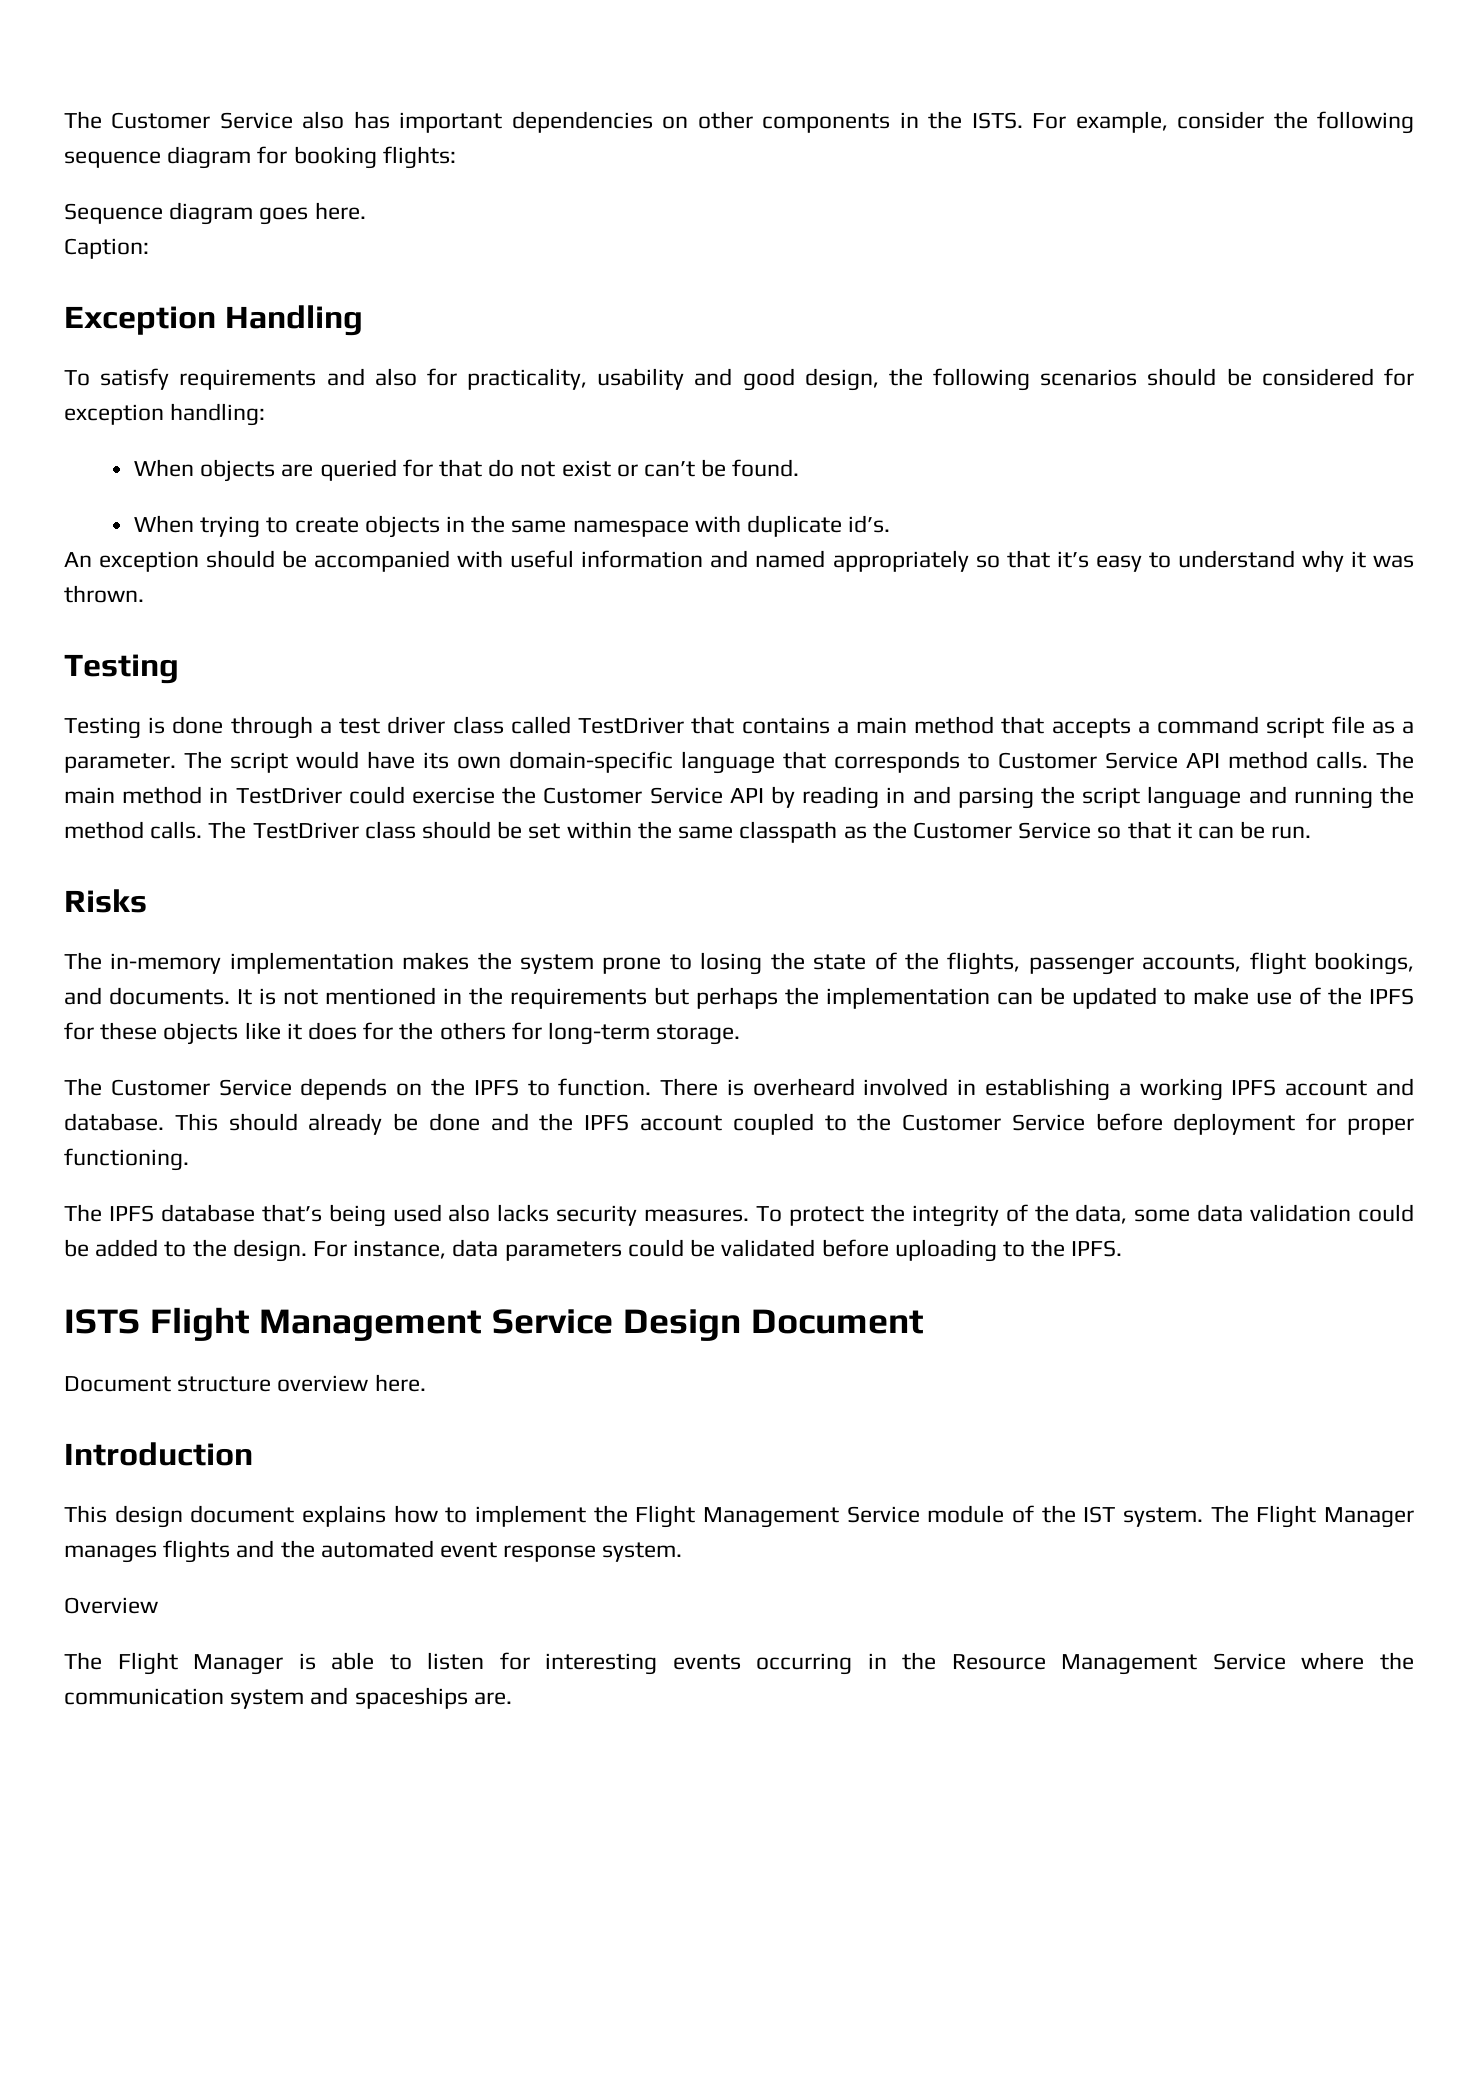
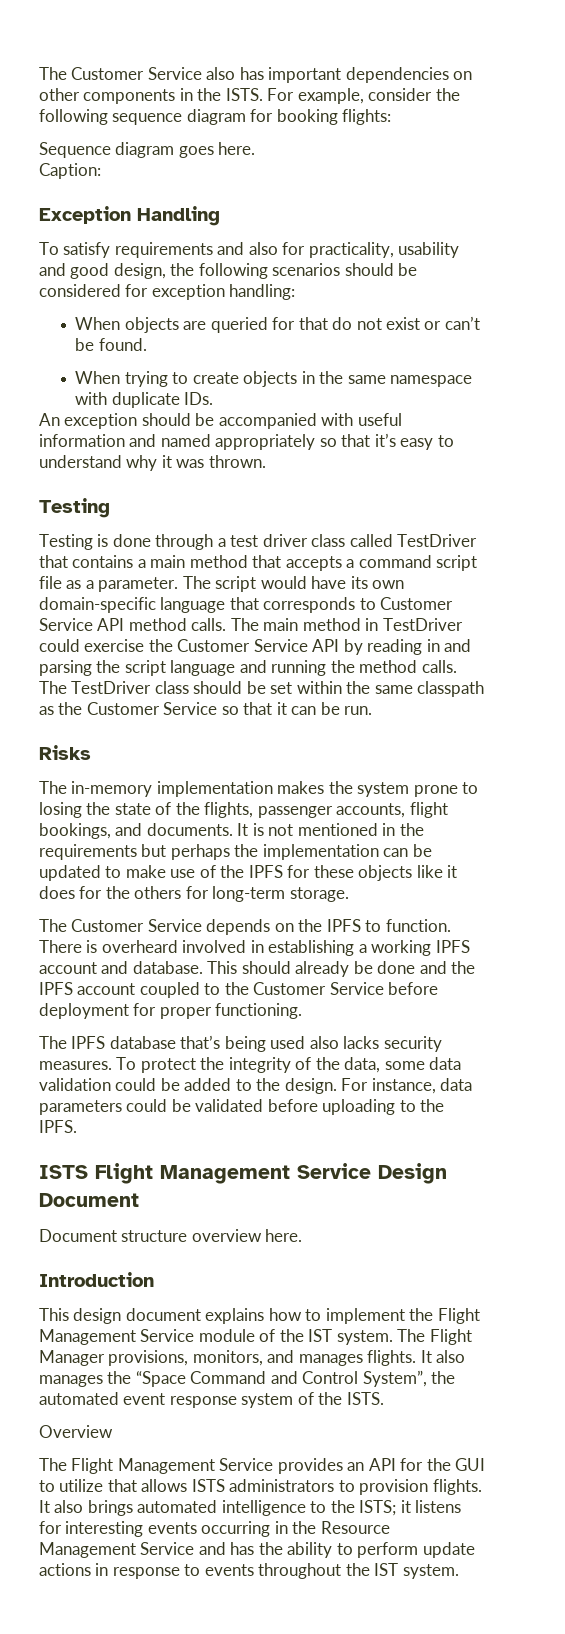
[848,515,891,533] id’s. -> [184,392,214,405] IDs.
[64,1540,683,1563] [64,1597,158,1614] [64,1652,485,1675] manages flights and the automated event response system. // Overview // The Flight Manager is able to listen -> [108,1350,466,1366] [39,1370,456,1387] [39,1392,384,1408] [39,1425,113,1438] [39,1458,486,1474] [39,1479,482,1495] [39,1500,462,1516] provisions, monitors, and manages flights. It also manages the “Space Command and Control System”, the automated event response system of the ISTS. // Overview // The Flight Management Service provides an API for the GUI to utilize that allows ISTS administrators to provision flights. It also brings automated intelligence to the ISTS; it listens
[1301,1652,1414,1670] [64,1687,512,1709] where the communication system and spaceships are. -> [198,1542,475,1558] [39,1563,459,1579] and has the ability to perform update actions in response to events throughout the IST system.

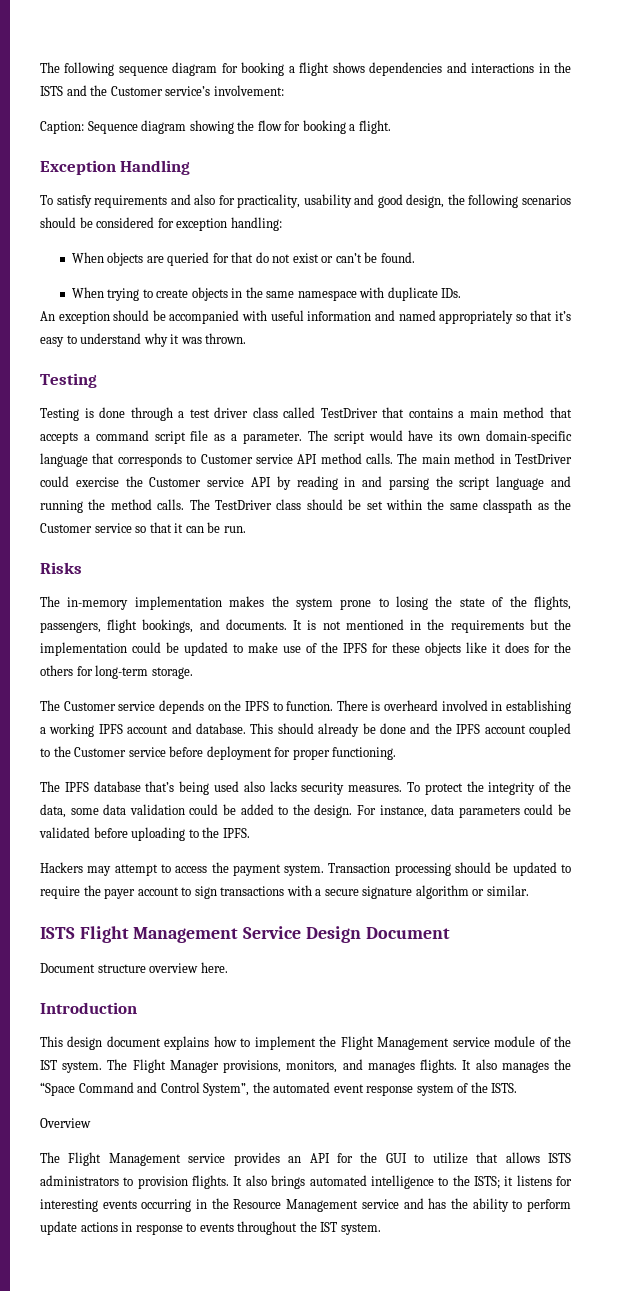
[39,67,473,83] [39,88,460,104] The Customer Service also has important dependencies on other components in the ISTS. For example, consider the -> [40,62,60,73] The
[342,109,392,125] [39,142,256,158] [39,163,101,179] flights: // Sequence diagram goes here. // Caption: -> [288,62,571,76] [40,85,284,96] [40,120,391,134] a flight shows dependencies and interactions in the ISTS and the Customer service’s involvement: // Caption: Sequence diagram showing the flow for booking a flight.
[39,618,93,631] Service -> [255,454,293,464] service
[253,639,308,652] Service -> [207,477,245,487] service
[163,702,218,715] Service -> [94,523,132,533] service
[257,803,406,818] passenger accounts, -> [40,621,101,633] passengers,
[170,844,230,860] perhaps -> (549, 624) none
[383,848,409,857] can -> [132,642,161,653] could
[147,919,202,932] Service -> [118,701,156,711] service
[329,982,384,995] Service -> [128,747,166,757] service
(77, 1126) none -> [40,862,572,876] [40,885,529,899] // Hackers may attempt to access the payment system. Transaction processing should be updated to require the payer account to sign transactions with a secure signature algorithm or similar.
[140,1329,195,1342] Service -> [452,1037,490,1047] service
[219,1458,274,1471] Service -> [188,1153,226,1163] service
[140,1542,195,1555] Service -> [361,1199,399,1209] service

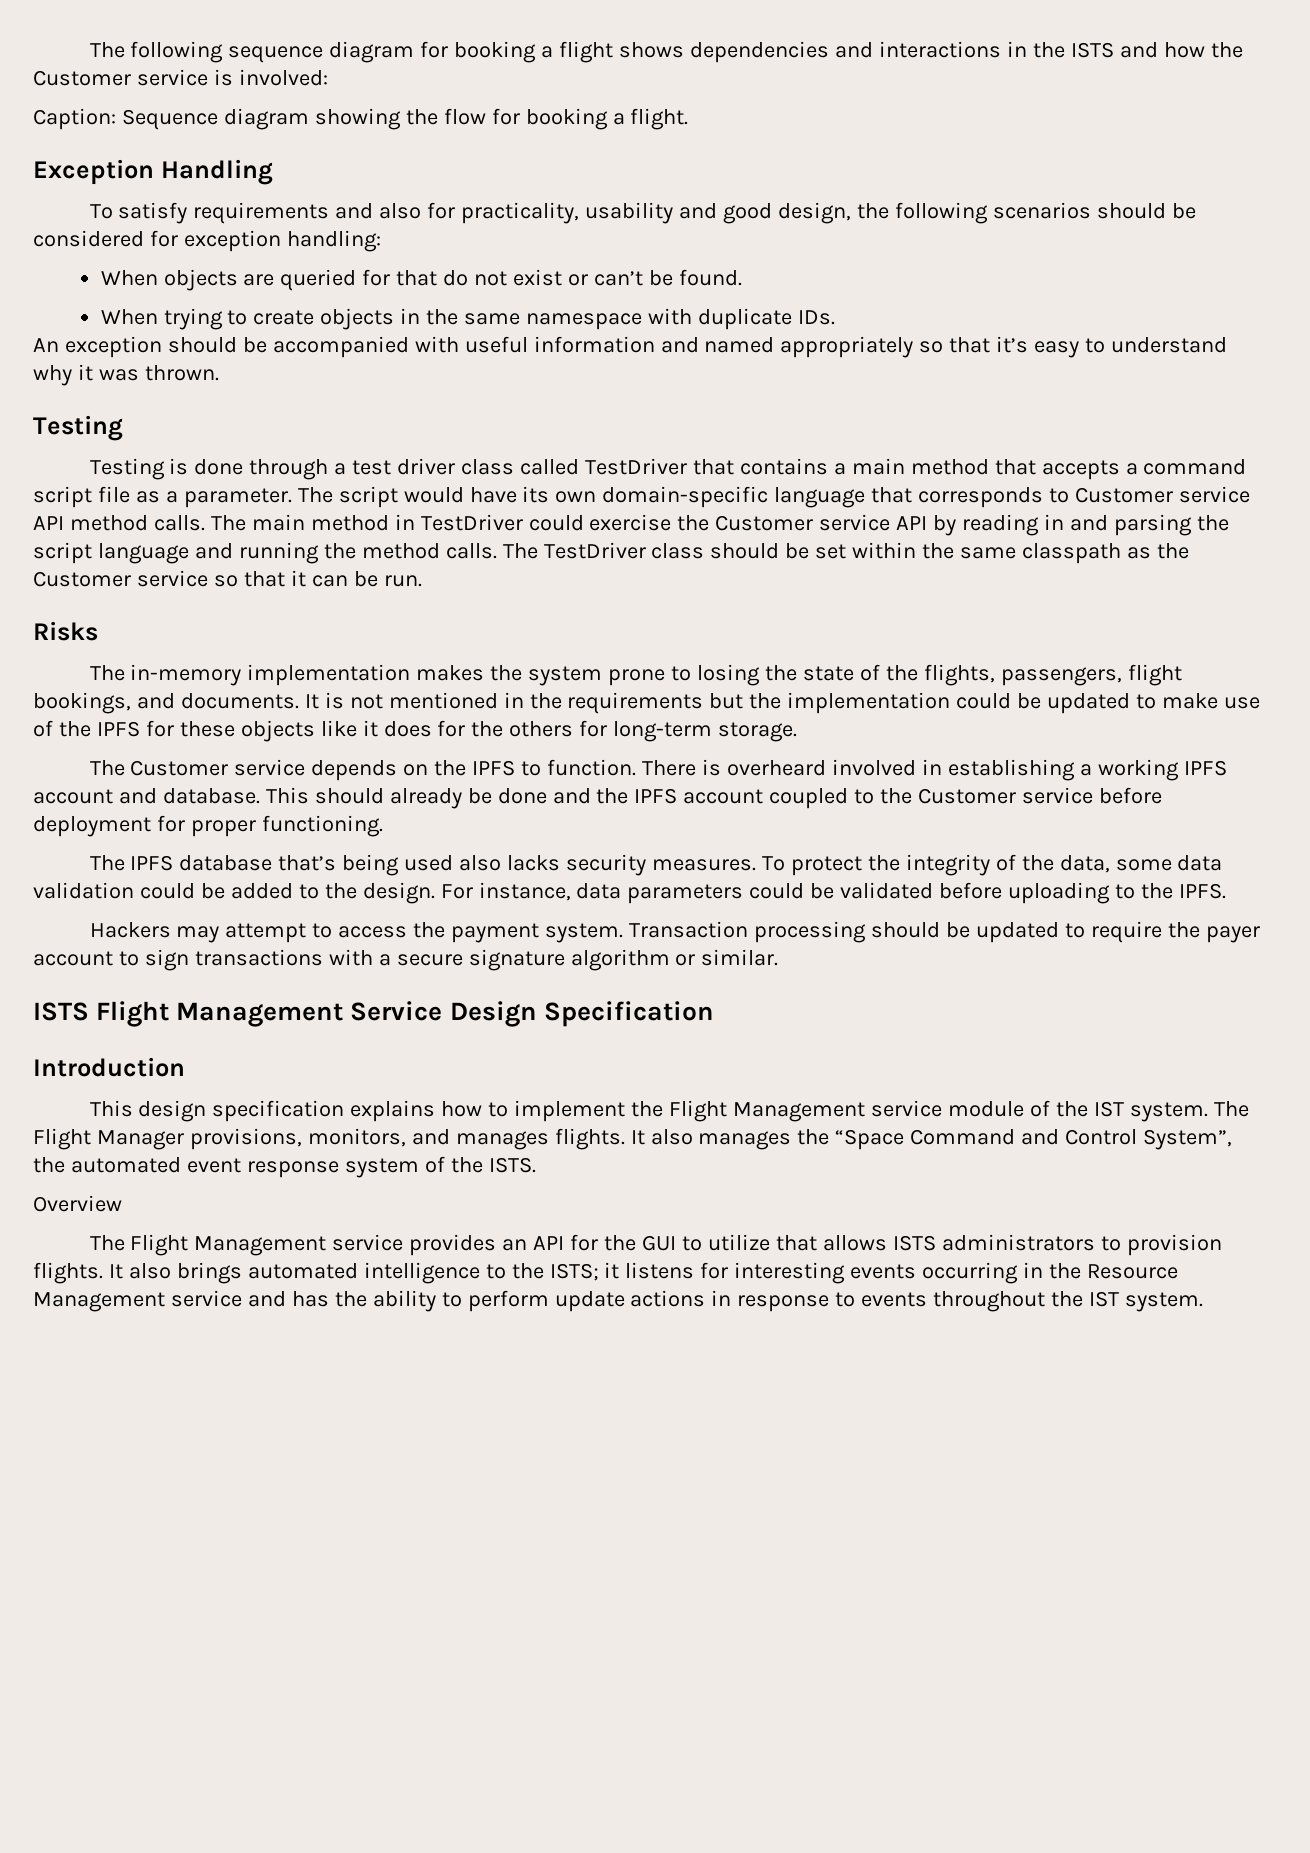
[90,85,284,96] the Customer service’s involvement: -> [1163,42,1243,58] [33,69,328,86] how the Customer service is involved:
[365,927,450,939] [40,962,228,973] Document // Document structure overview here. -> [543,1001,714,1027] Specification
[106,1036,161,1047] document -> [212,1100,345,1122] specification

